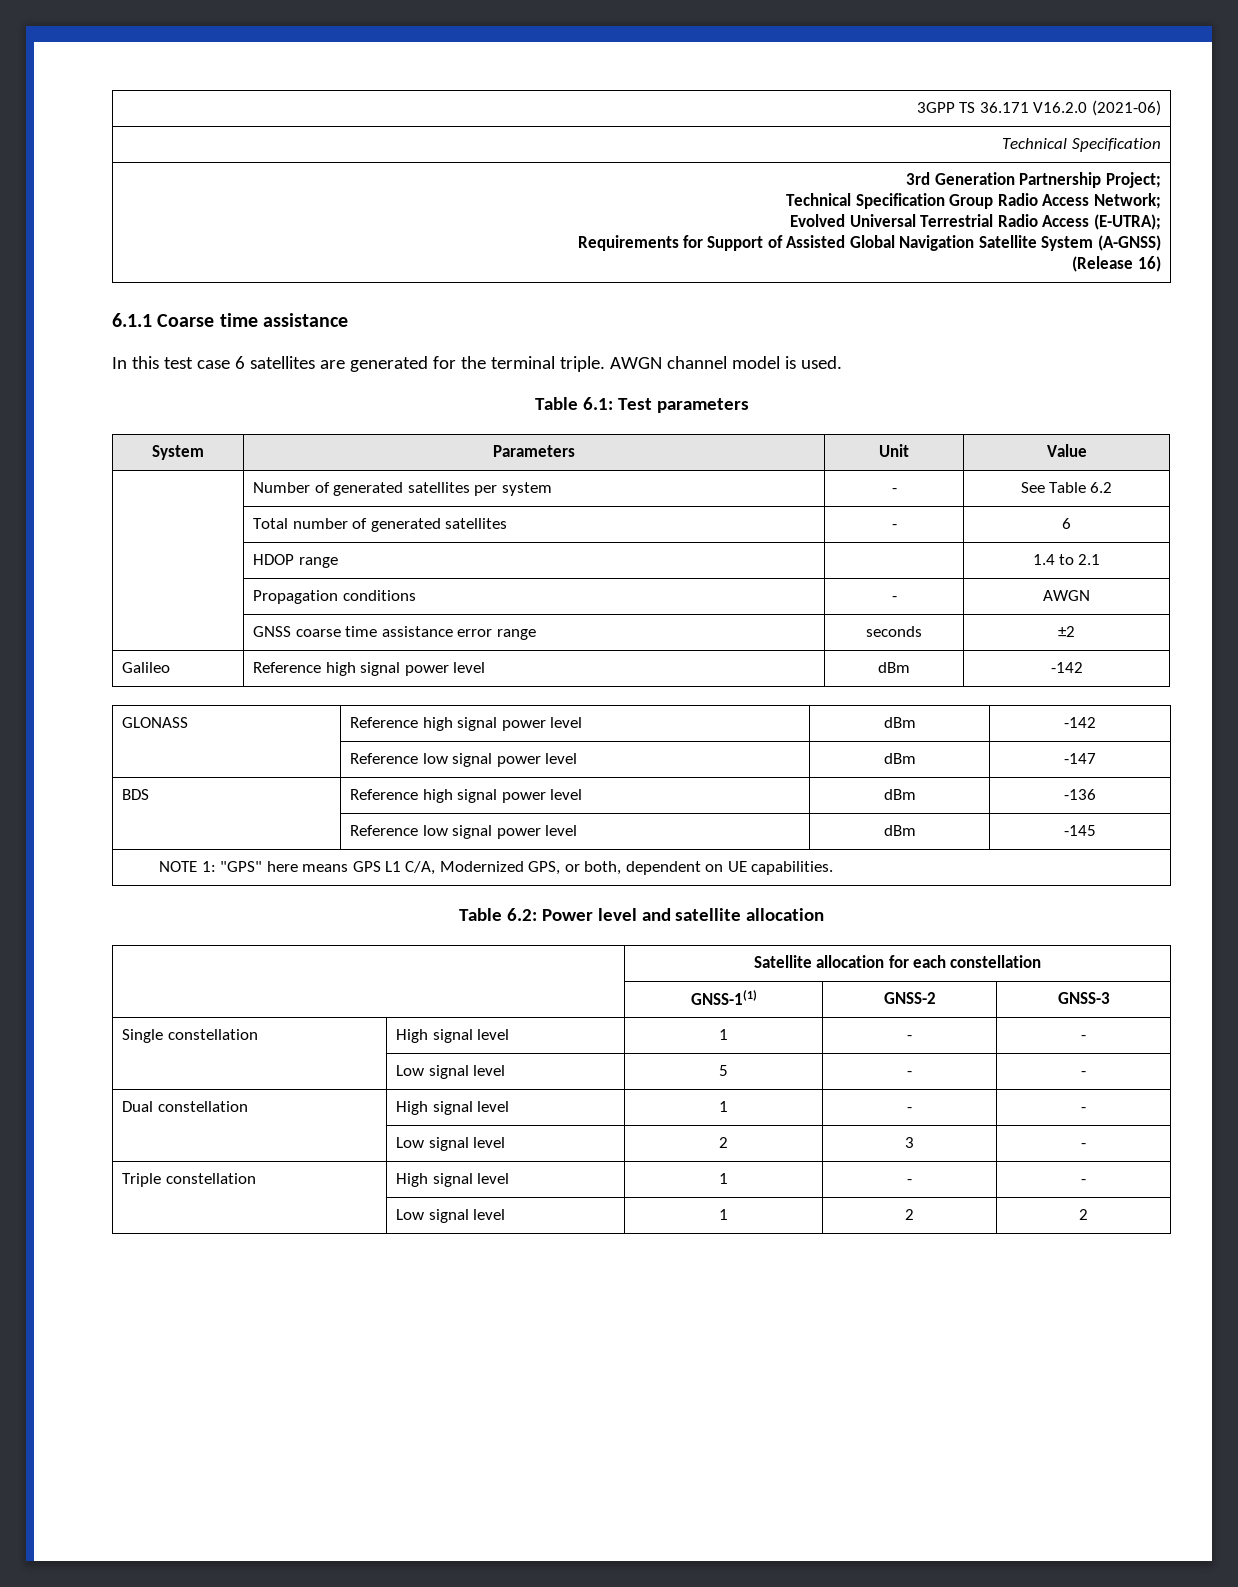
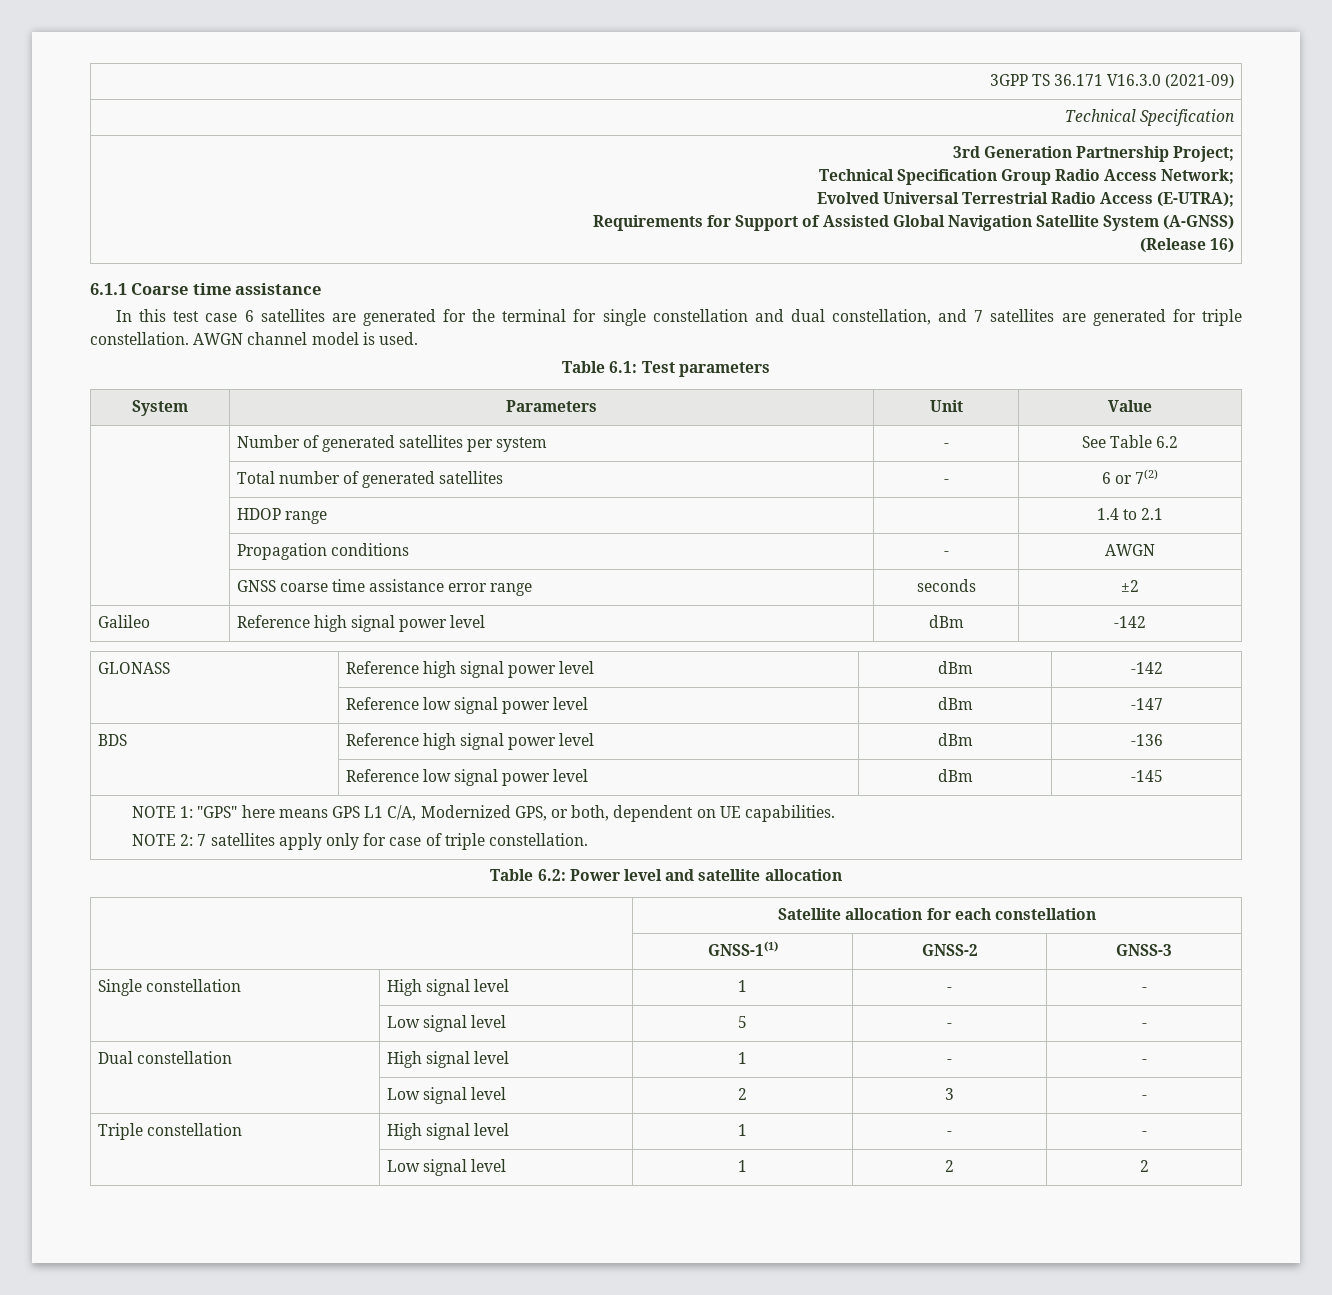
[1033,100,1161,116] V16.2.0 (2021-06) -> [1107,74,1235,88] V16.3.0 (2021-09)
[559,356,605,372] triple. -> [573,309,1242,326] [90,332,189,345] for single constellation and dual constellation, and 7 satellites are generated for triple constellation.
(1071, 523) none -> [1115,469,1159,484] or 7(2)
(834, 868) none -> [132,833,588,850] // NOTE 2: 7 satellites apply only for case of triple constellation.

